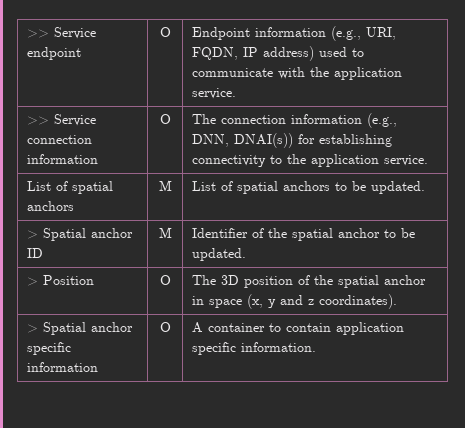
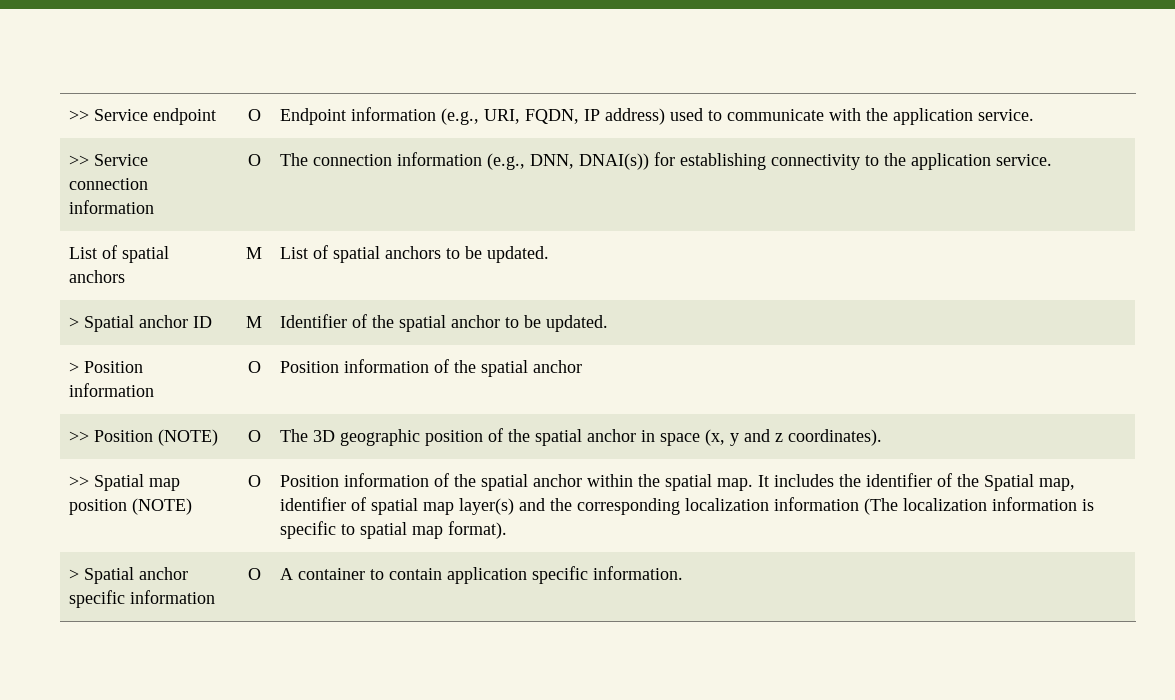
(95, 280) none -> [69,383,155,397] [247,361,261,373] [280,359,583,377] [69,429,219,446] information | O | Position information of the spatial anchor // >> Position (NOTE)
(240, 280) none -> [340,429,421,446] geographic
(398, 301) none -> [69,474,181,491] [69,498,193,515] [247,475,261,487] [280,473,1076,491] [280,497,1095,515] [280,521,508,539] // >> Spatial map position (NOTE) | O | Position information of the spatial anchor within the spatial map. It includes the identifier of the Spatial map, identifier of spatial map layer(s) and the corresponding localization information (The localization information is specific to spatial map format).

